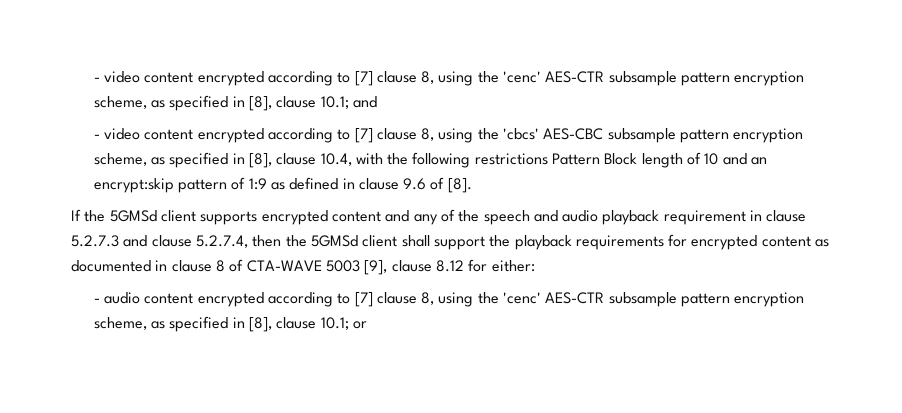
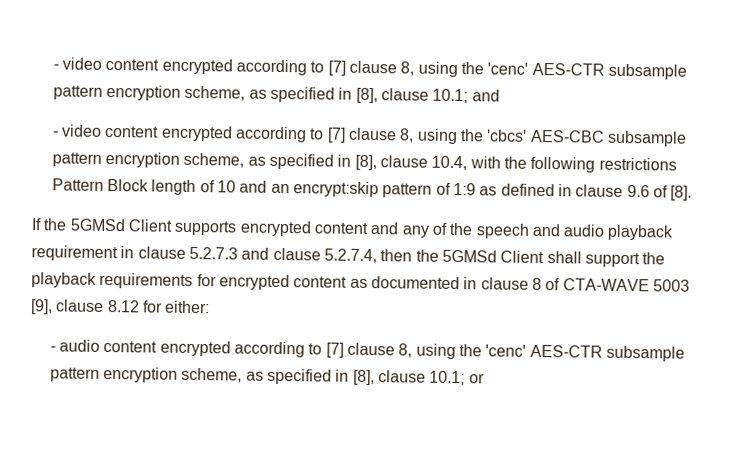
[160,210,196,222] client -> [127,219,173,232] Client
[362,235,398,247] client -> [500,250,545,264] Client

